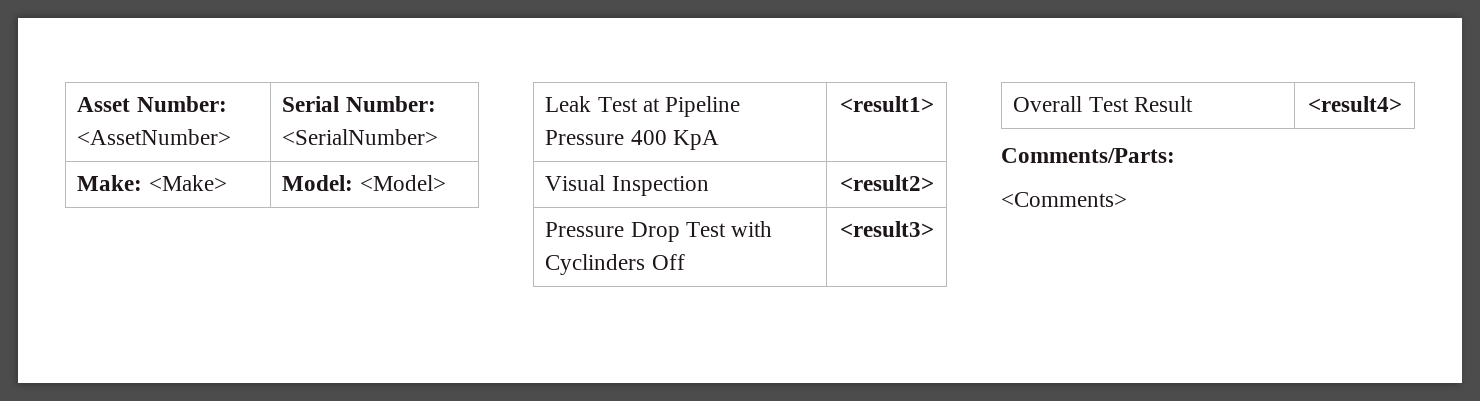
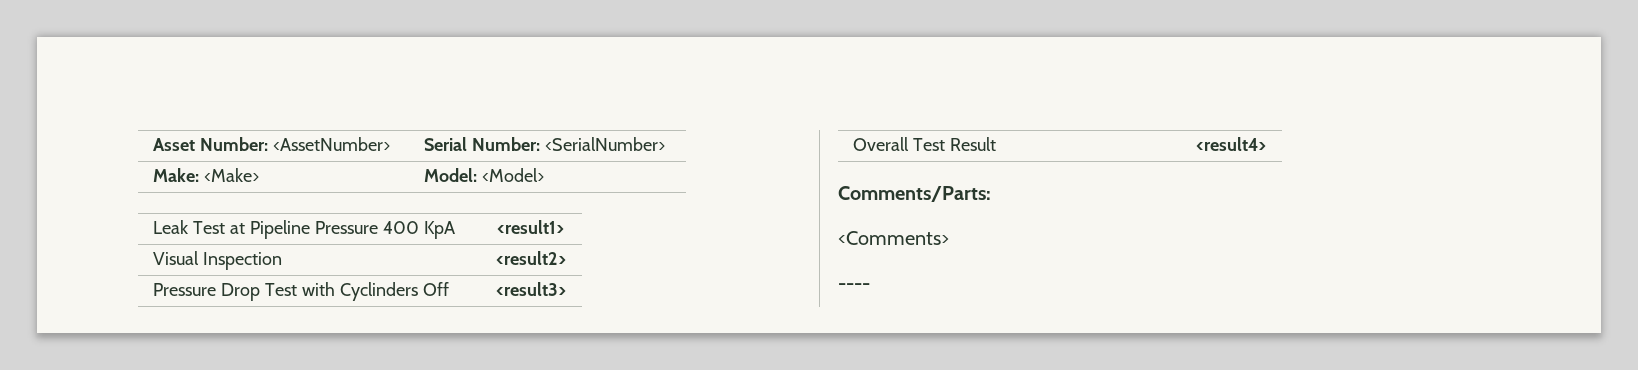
(1127, 199) none -> [838,283,870,290] // ----

